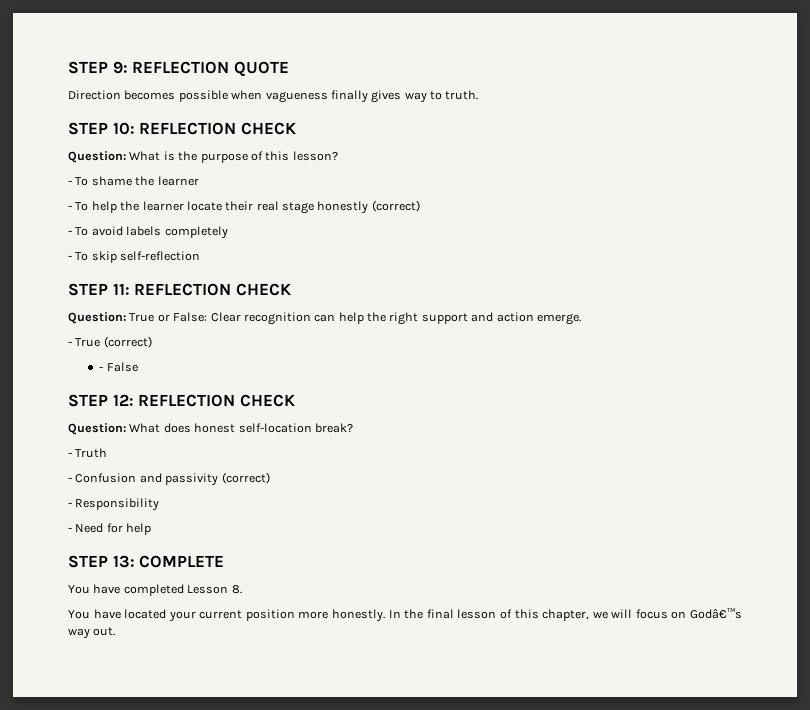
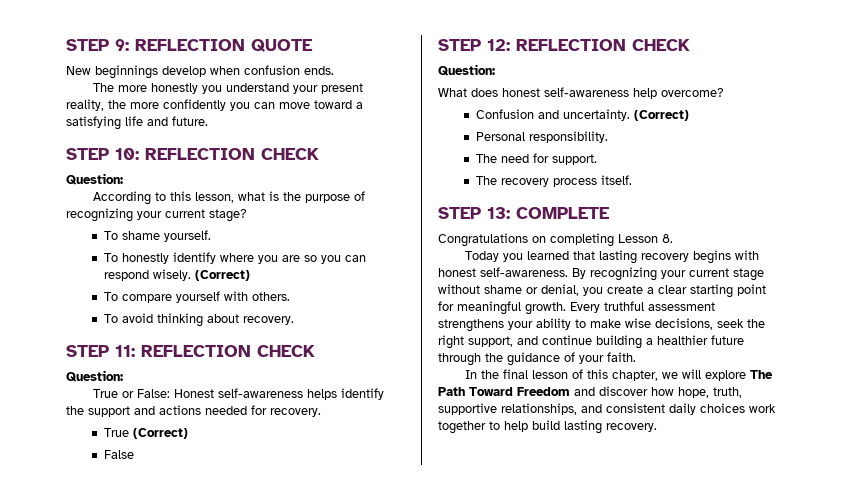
[68,90,479,103] Direction becomes possible when vagueness finally gives way to truth. -> [66,65,334,79] [92,83,363,94] [66,99,363,111] [66,116,208,130] New beginnings develop when confusion ends. // The more honestly you understand your present reality, the more confidently you can move toward a satisfying life and future.
[129,151,338,163] [68,176,199,186] [68,200,420,214] [68,226,228,239] [68,251,201,263] What is the purpose of this lesson? // - To shame the learner // - To help the learner locate their real stage honestly (correct) // - To avoid labels completely // - To skip self-reflection -> [92,191,365,205] [66,208,247,222] [103,230,211,242] [103,252,366,264] [103,269,250,281] [103,291,290,303] [103,313,294,327] // According to this lesson, what is the purpose of recognizing your current stage? // To shame yourself. // To honestly identify where you are so you can respond wisely. (Correct) // To compare yourself with others. // To avoid thinking about recovery.
(126, 318) none -> (123, 376) //
[210,312,581,325] [68,336,152,348] [99,366,104,371] Clear recognition can help the right support and action emerge. // - True (correct) // - -> [173,388,384,400] [66,405,321,417] [103,428,188,439] Honest self-awareness helps identify the support and actions needed for recovery. // True (Correct) //
(126, 429) none -> (495, 70) //
[238,423,353,433] [68,448,108,458] [68,472,270,486] [68,498,160,511] [68,523,152,535] self-location break? // - Truth // - Confusion and passivity (correct) // - Responsibility // - Need for help -> [544,87,724,99] [475,109,689,121] [475,131,608,143] [475,153,597,165] [475,175,632,187] self-awareness help overcome? // Confusion and uncertainty. (Correct) // Personal responsibility. // The need for support. // The recovery process itself.
[68,584,184,596] You have completed -> [438,233,614,247] Congratulations on completing
[68,609,386,622] You have located your current position more honestly. -> [464,250,759,264] [438,267,764,281] [438,284,766,298] [438,301,715,315] [438,318,765,332] [438,335,744,349] [438,352,636,366] Today you learned that lasting recovery begins with honest self-awareness. By recognizing your current stage without shame or denial, you create a clear starting point for meaningful growth. Every truthful assessment strengthens your ability to make wise decisions, seek the right support, and continue building a healthier future through the guidance of your faith. //
[635,608,742,619] [68,627,116,639] focus on Godâ€™s way out. -> [704,370,773,381] [438,386,742,398] [438,403,776,415] [438,420,657,434] explore The Path Toward Freedom and discover how hope, truth, supportive relationships, and consistent daily choices work together to help build lasting recovery.

